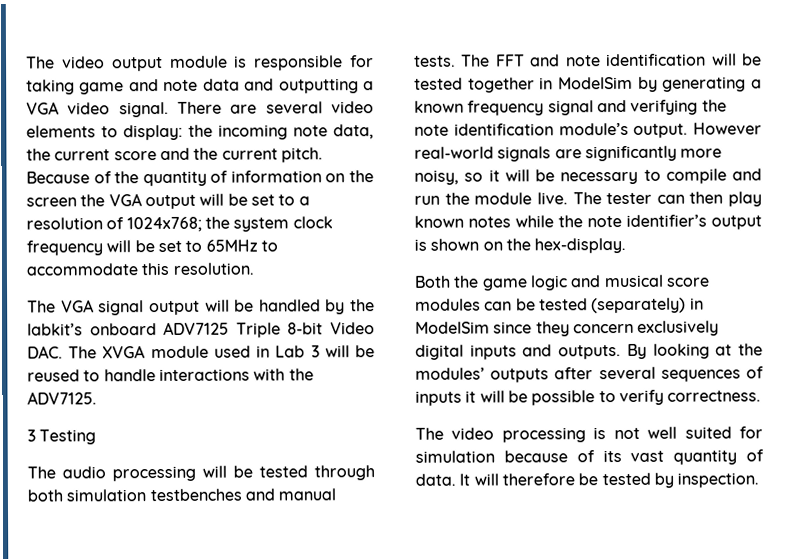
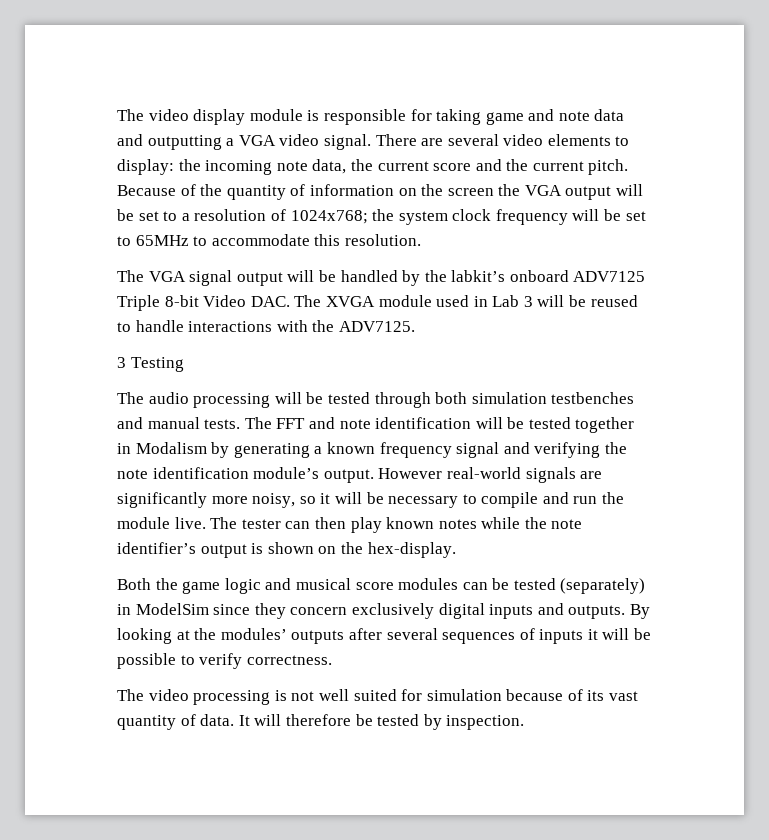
[26,56,163,72] The video output -> [117,109,246,125] The video display
[558,76,633,90] ModelSim -> [135,442,207,454] Modalism

